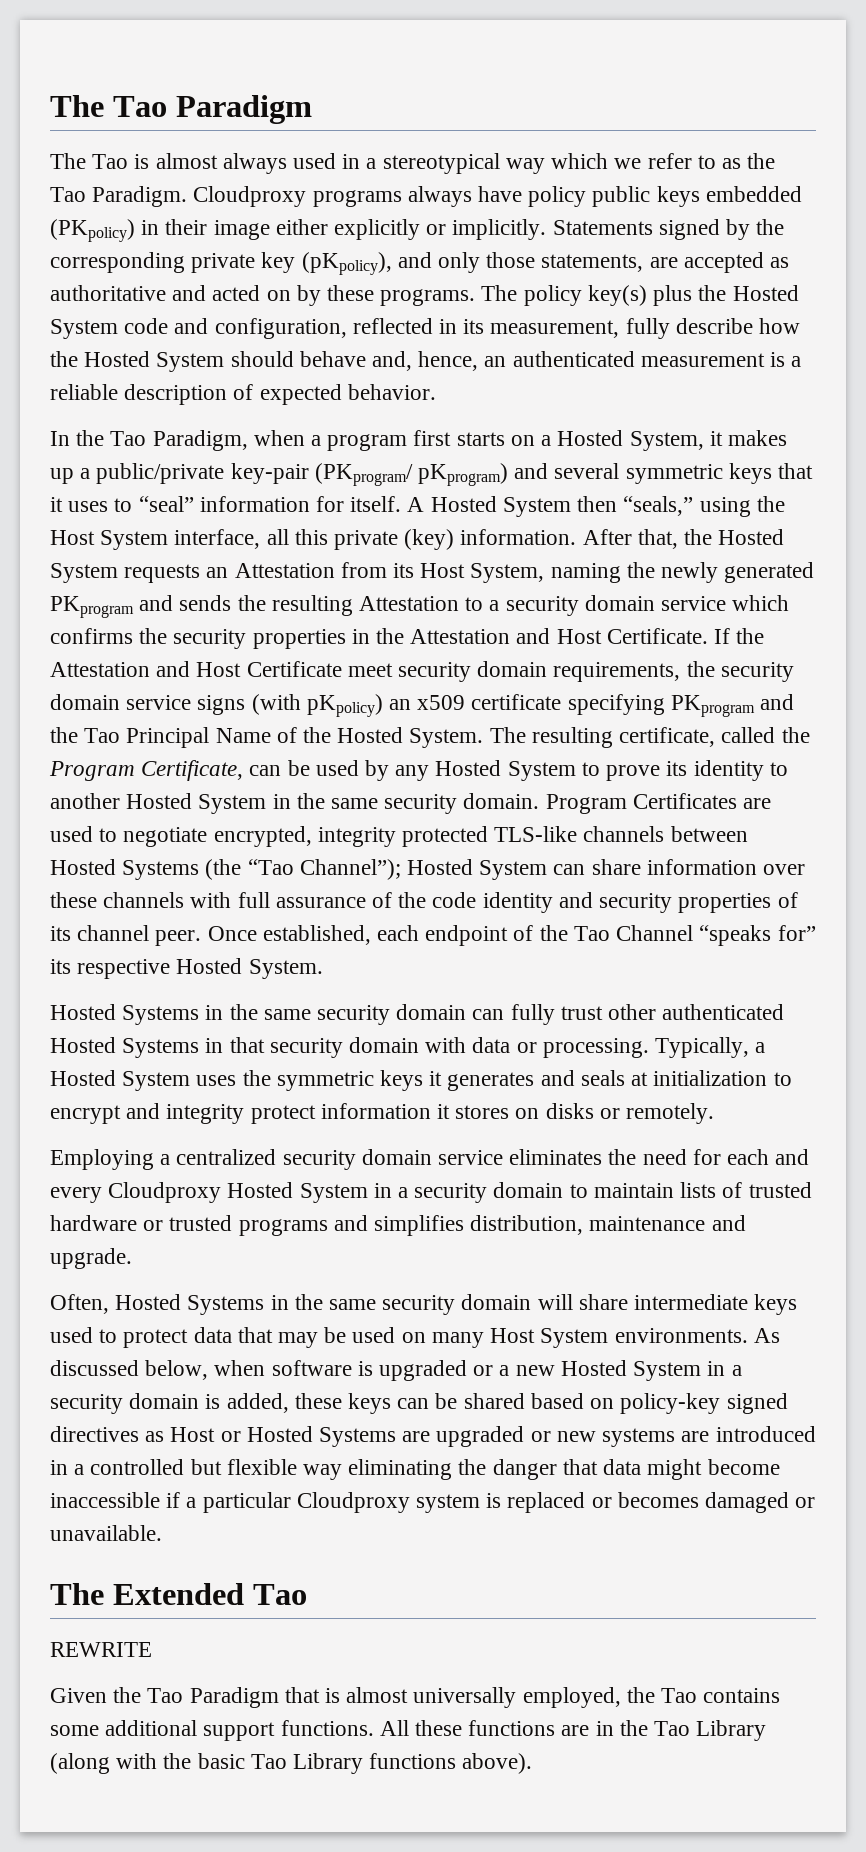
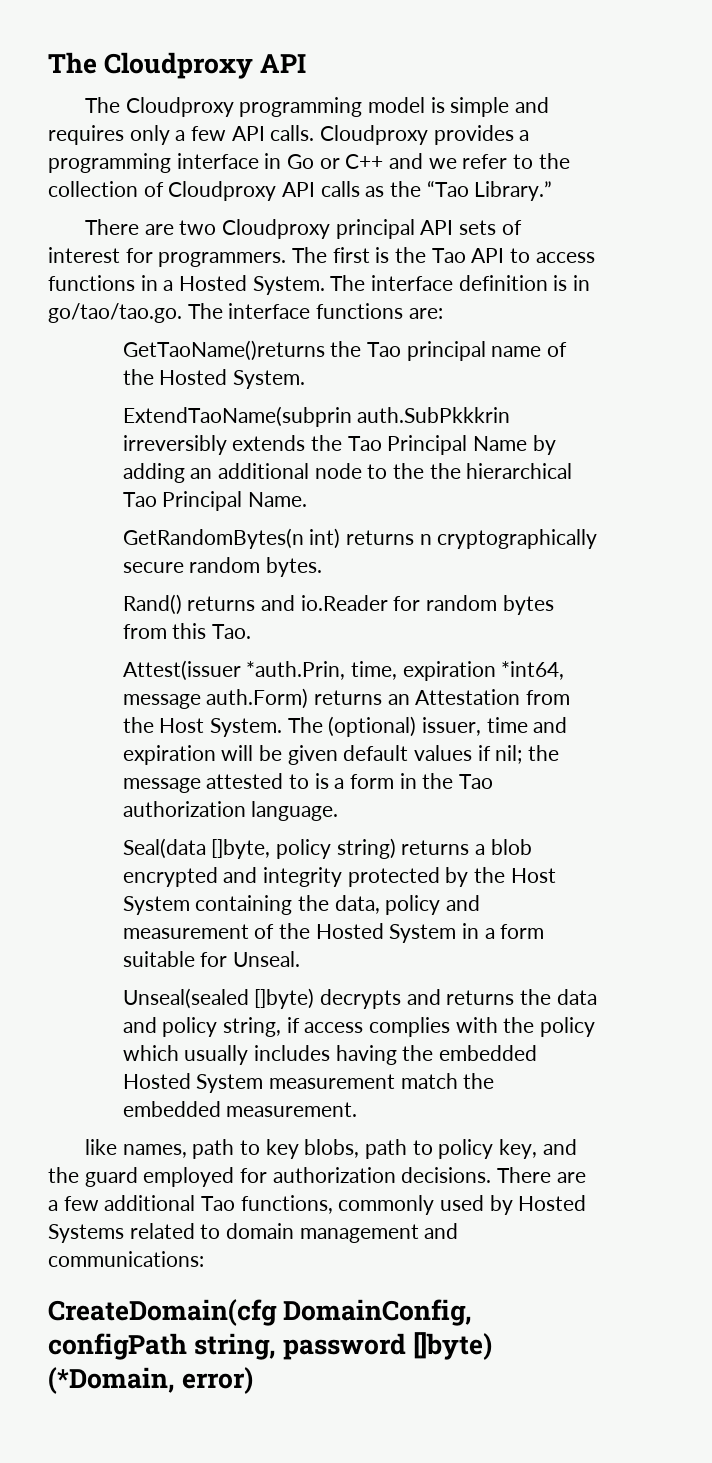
[50,95,312,124] [50,153,776,174] [50,186,802,207] [50,219,785,242] [50,252,790,275] [50,285,799,306] [50,318,801,339] [50,351,802,372] [50,384,436,405] [50,430,787,451] [50,463,814,486] [50,496,785,517] [50,529,785,550] [50,562,815,583] [50,595,790,618] [50,628,765,649] [50,661,794,682] [50,694,795,717] [50,727,810,748] [49,760,788,781] [50,793,772,814] [50,826,748,847] [50,859,806,880] [50,892,798,913] [50,925,816,946] [50,958,323,979] [50,1004,785,1025] [50,1037,766,1058] [50,1070,792,1091] [50,1103,715,1124] [50,1149,810,1170] [50,1182,812,1203] [50,1215,746,1236] [50,1248,132,1269] [50,1294,798,1315] [50,1327,780,1348] [50,1360,742,1381] [50,1393,788,1414] [50,1426,816,1447] [50,1459,780,1480] [50,1492,816,1513] [50,1525,162,1541] [50,1583,307,1605] [50,1642,152,1657] [50,1687,781,1708] [50,1720,767,1741] [50,1753,533,1774] The Tao Paradigm // The Tao is almost always used in a stereotypical way which we refer to as the Tao Paradigm. Cloudproxy programs always have policy public keys embedded (PKpolicy) in their image either explicitly or implicitly. Statements signed by the corresponding private key (pKpolicy), and only those statements, are accepted as authoritative and acted on by these programs. The policy key(s) plus the Hosted System code and configuration, reflected in its measurement, fully describe how the Hosted System should behave and, hence, an authenticated measurement is a reliable description of expected behavior. // In the Tao Paradigm, when a program first starts on a Hosted System, it makes up a public/private key-pair (PKprogram/ pKprogram) and several symmetric keys that it uses to “seal” information for itself. A Hosted System then “seals,” using the Host System interface, all this private (key) information. After that, the Hosted System requests an Attestation from its Host System, naming the newly generated PKprogram and sends the resulting Attestation to a security domain service which confirms the security properties in the Attestation and Host Certificate. If the Attestation and Host Certificate meet security domain requirements, the security domain service signs (with pKpolicy) an x509 certificate specifying PKprogram and the Tao Principal Name of the Hosted System. The resulting certificate, called the Program Certificate, can be used by any Hosted System to prove its identity to another Hosted System in the same security domain. Program Certificates are used to negotiate encrypted, integrity protected TLS-like channels between Hosted Systems (the “Tao Channel”); Hosted System can share information over these channels with full assurance of the code identity and security properties of its channel peer. Once established, each endpoint of the Tao Channel “speaks for” its respective Hosted System. // Hosted Systems in the same security domain can fully trust other authenticated Hosted Systems in that security domain with data or processing. Typically, a Hosted System uses the symmetric keys it generates and seals at initialization to encrypt and integrity protect information it stores on disks or remotely. // Employing a centralized security domain service eliminates the need for each and every Cloudproxy Hosted System in a security domain to maintain lists of trusted hardware or trusted programs and simplifies distribution, maintenance and upgrade. // Often, Hosted Systems in the same security domain will share intermediate keys used to protect data that may be used on many Host System environments. As discussed below, when software is upgraded or a new Hosted System in a security domain is added, these keys can be shared based on policy-key signed directives as Host or Hosted Systems are upgraded or new systems are introduced in a controlled but flexible way eliminating the danger that data might become inaccessible if a particular Cloudproxy system is replaced or becomes damaged or unavailable. // The Extended Tao // REWRITE // Given the Tao Paradigm that is almost universally employed, the Tao contains some additional support functions. All these functions are in the Tao Library (along with the basic Tao Library functions above). -> [48,52,307,79] [84,97,549,117] [48,125,530,145] [48,153,570,173] [48,180,553,201] [84,219,522,239] [48,247,595,267] [48,275,591,295] [48,303,443,323] [122,340,568,361] [122,369,306,389] [122,406,511,427] [122,435,556,455] [122,463,573,483] [122,491,308,511] [122,528,598,549] [122,557,323,577] [122,594,554,615] [122,623,252,639] [122,660,565,681] [122,688,571,709] [122,716,568,737] [122,745,560,765] [122,773,494,793] [122,801,339,821] [122,838,532,859] [122,867,556,887] [122,895,481,915] [122,923,545,943] [122,951,301,967] [122,988,597,1009] [122,1017,596,1037] [122,1045,538,1065] [122,1073,495,1093] [122,1101,358,1117] [84,1139,577,1159] [48,1167,586,1187] [48,1195,587,1215] [48,1223,459,1243] [48,1251,204,1267] [48,1299,473,1326] [48,1332,493,1360] [48,1367,254,1394] The Cloudproxy API // The Cloudproxy programming model is simple and requires only a few API calls. Cloudproxy provides a programming interface in Go or C++ and we refer to the collection of Cloudproxy API calls as the “Tao Library.” // There are two Cloudproxy principal API sets of interest for programmers. The first is the Tao API to access functions in a Hosted System. The interface definition is in go/tao/tao.go. The interface functions are: // GetTaoName()returns the Tao principal name of the Hosted System. // ExtendTaoName(subprin auth.SubPkkkrin irreversibly extends the Tao Principal Name by adding an additional node to the the hierarchical Tao Principal Name. // GetRandomBytes(n int) returns n cryptographically secure random bytes. // Rand() returns and io.Reader for random bytes from this Tao. // Attest(issuer *auth.Prin, time, expiration *int64, message auth.Form) returns an Attestation from the Host System. The (optional) issuer, time and expiration will be given default values if nil; the message attested to is a form in the Tao authorization language. // Seal(data []byte, policy string) returns a blob encrypted and integrity protected by the Host System containing the data, policy and measurement of the Hosted System in a form suitable for Unseal. // Unseal(sealed []byte) decrypts and returns the data and policy string, if access complies with the policy which usually includes having the embedded Hosted System measurement match the embedded measurement. // like names, path to key blobs, path to policy key, and the guard employed for authorization decisions. There are a few additional Tao functions, commonly used by Hosted Systems related to domain management and communications: // CreateDomain(cfg DomainConfig, configPath string, password []byte) (*Domain, error)

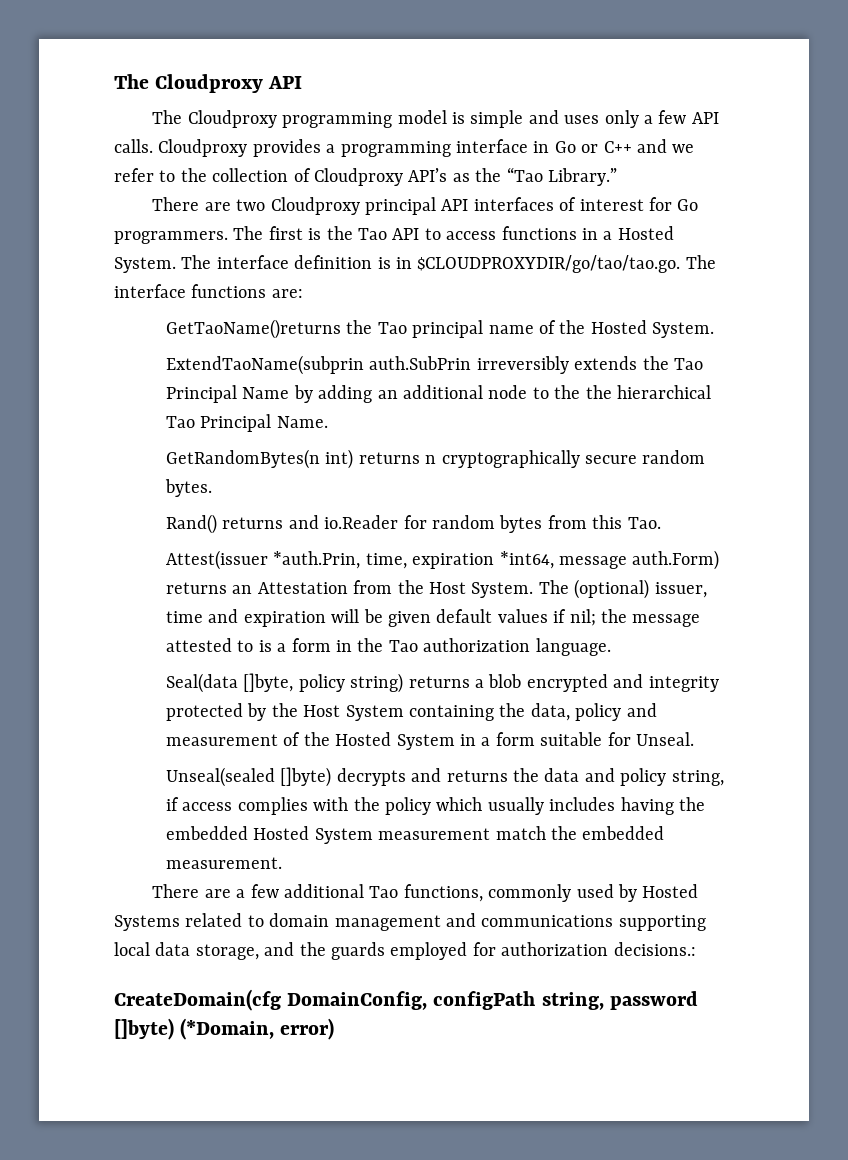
[48,125,124,145] requires -> [564,115,600,124] uses
[282,181,360,197] API calls -> [408,168,448,182] API’s
[458,220,496,235] sets -> [473,197,554,211] interfaces
(153, 255) none -> [677,199,699,211] Go
[48,303,182,323] go/tao/tao.go. -> [417,255,681,273] $CLOUDPROXYDIR/go/tao/tao.go.
[357,407,511,423] auth.SubPkkkrin -> [369,356,472,370] auth.SubPrin
[84,1139,577,1159] [48,1167,492,1187] like names, path to key blobs, path to policy key, and the guard employed for authorization decisions. -> (282, 863) none
[48,1251,204,1267] communications: -> [481,915,706,931] [114,942,696,960] communications supporting local data storage, and the guards employed for authorization decisions.:

